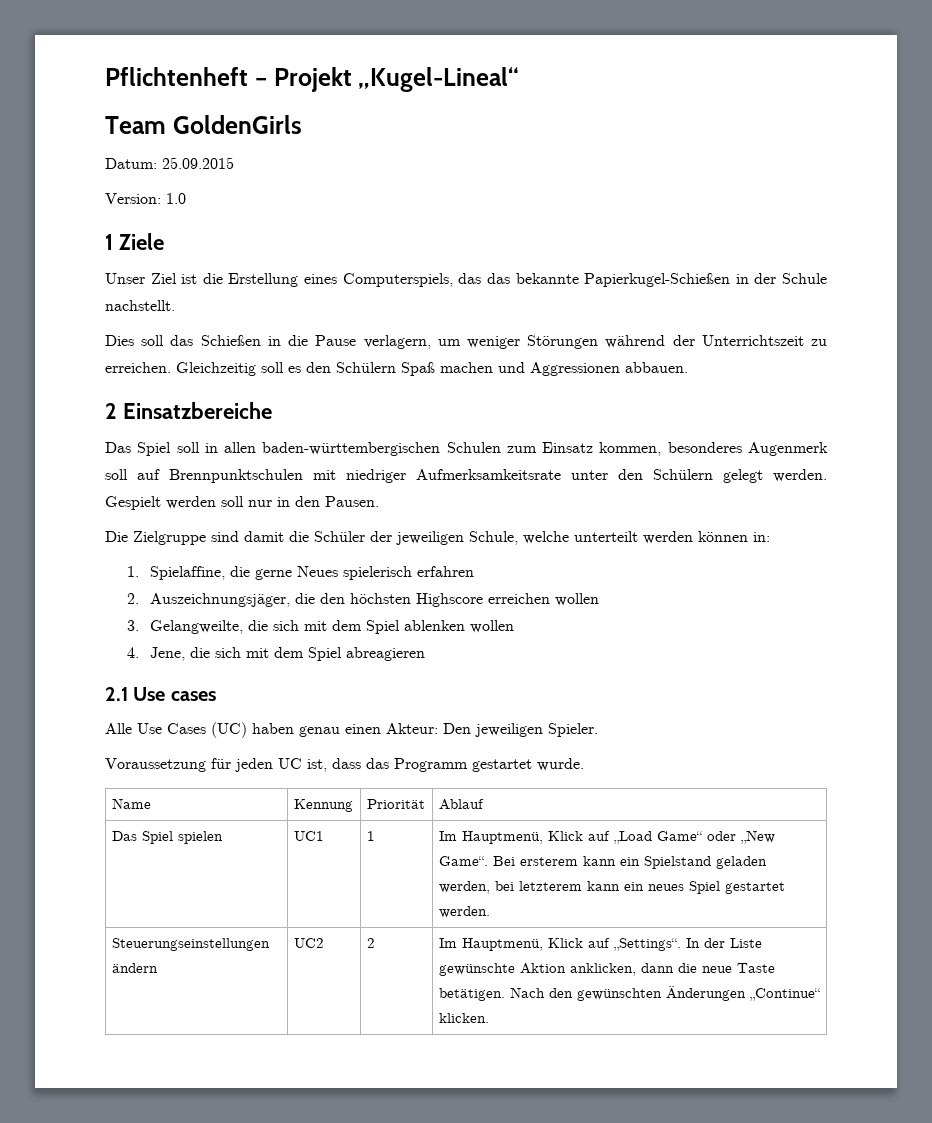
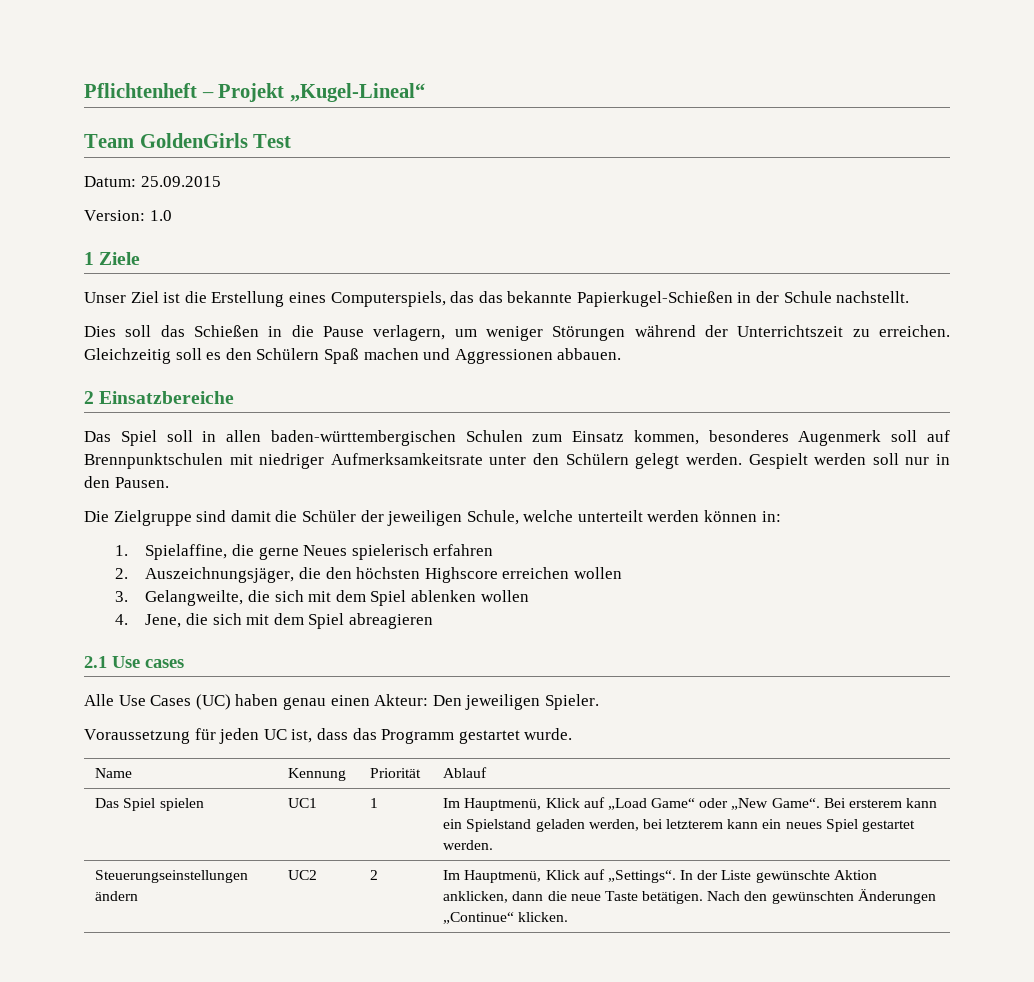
(302, 124) none -> [253,134,292,148] Test

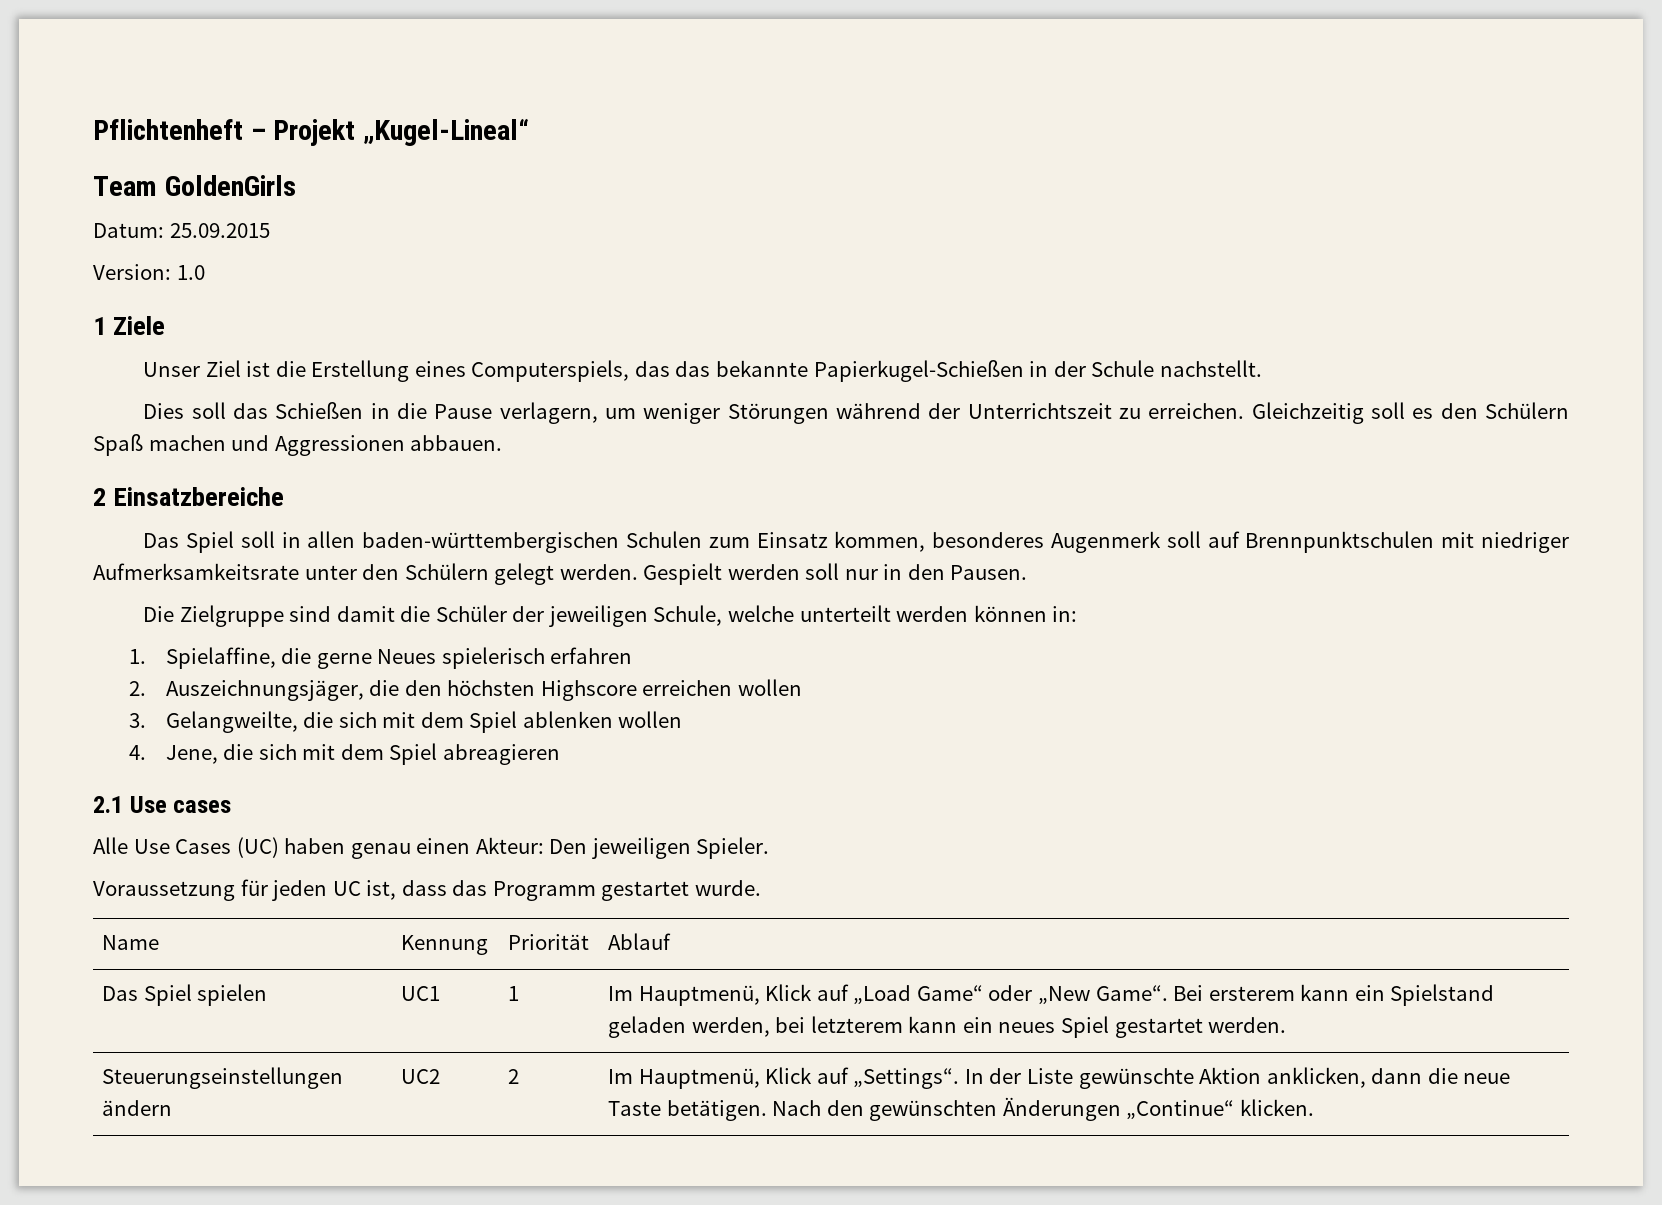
[253,134,292,148] Test -> (296, 185) none

